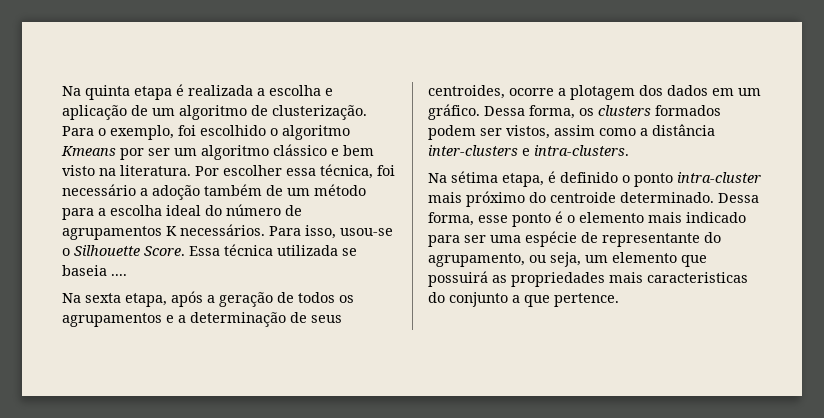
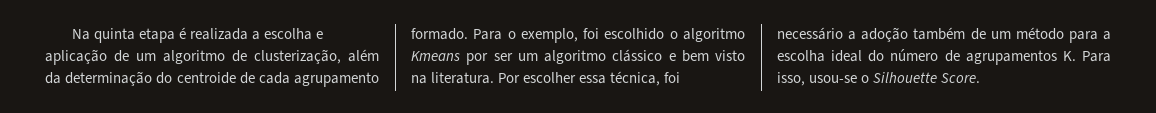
[272,105,367,120] clusterização. -> [254,49,379,64] [45,71,379,87] [411,28,468,40] clusterização, além da determinação do centroide de cada agrupamento formado.
[166,224,265,236] K necessários. -> [1062,51,1076,61] K.
[189,244,357,256] [62,265,127,276] [62,291,354,307] [62,312,342,327] [428,85,761,100] [428,104,721,120] [428,124,715,140] [428,145,629,156] [428,171,761,187] [428,191,759,207] [428,211,746,227] [428,231,721,247] [428,252,707,267] [428,271,748,287] [428,292,619,307] Essa técnica utilizada se baseia .... // Na sexta etapa, após a geração de todos os agrupamentos e a determinação de seus centroides, ocorre a plotagem dos dados em um gráfico. Dessa forma, os clusters formados podem ser vistos, assim como a distância inter-clusters e intra-clusters. // Na sétima etapa, é definido o ponto intra-cluster mais próximo do centroide determinado. Dessa forma, esse ponto é o elemento mais indicado para ser uma espécie de representante do agrupamento, ou seja, um elemento que possuirá as propriedades mais caracteristicas do conjunto a que pertence. -> (981, 78) none

